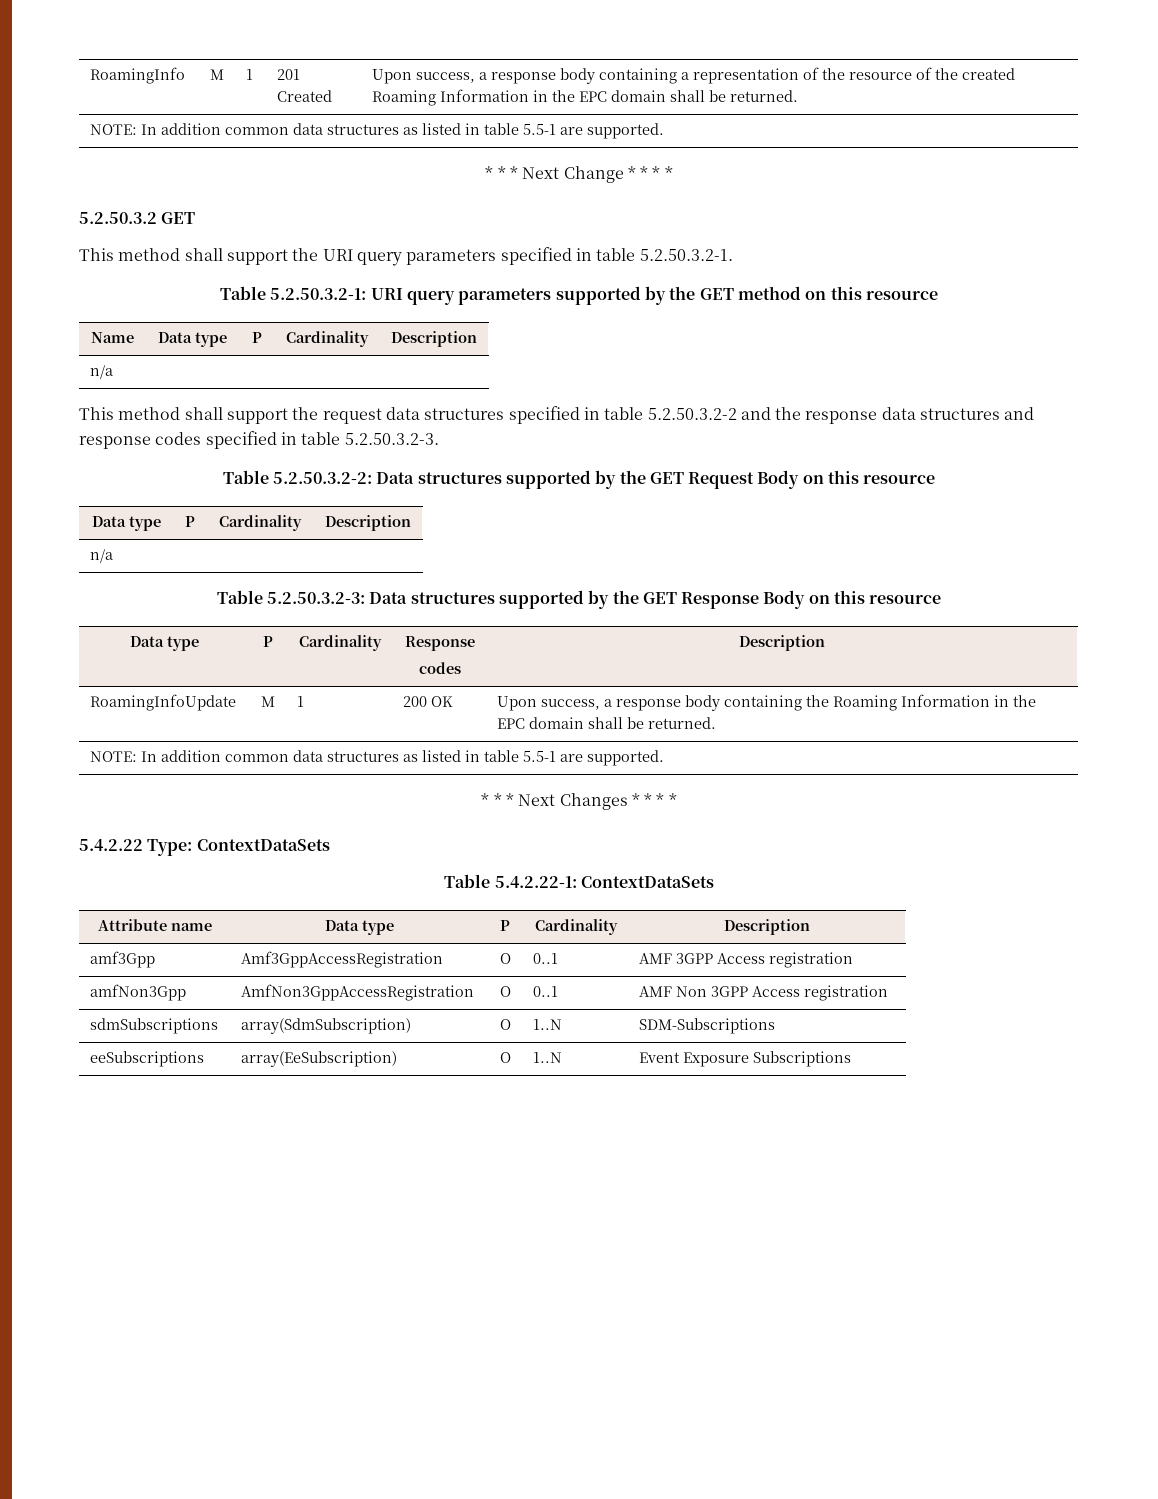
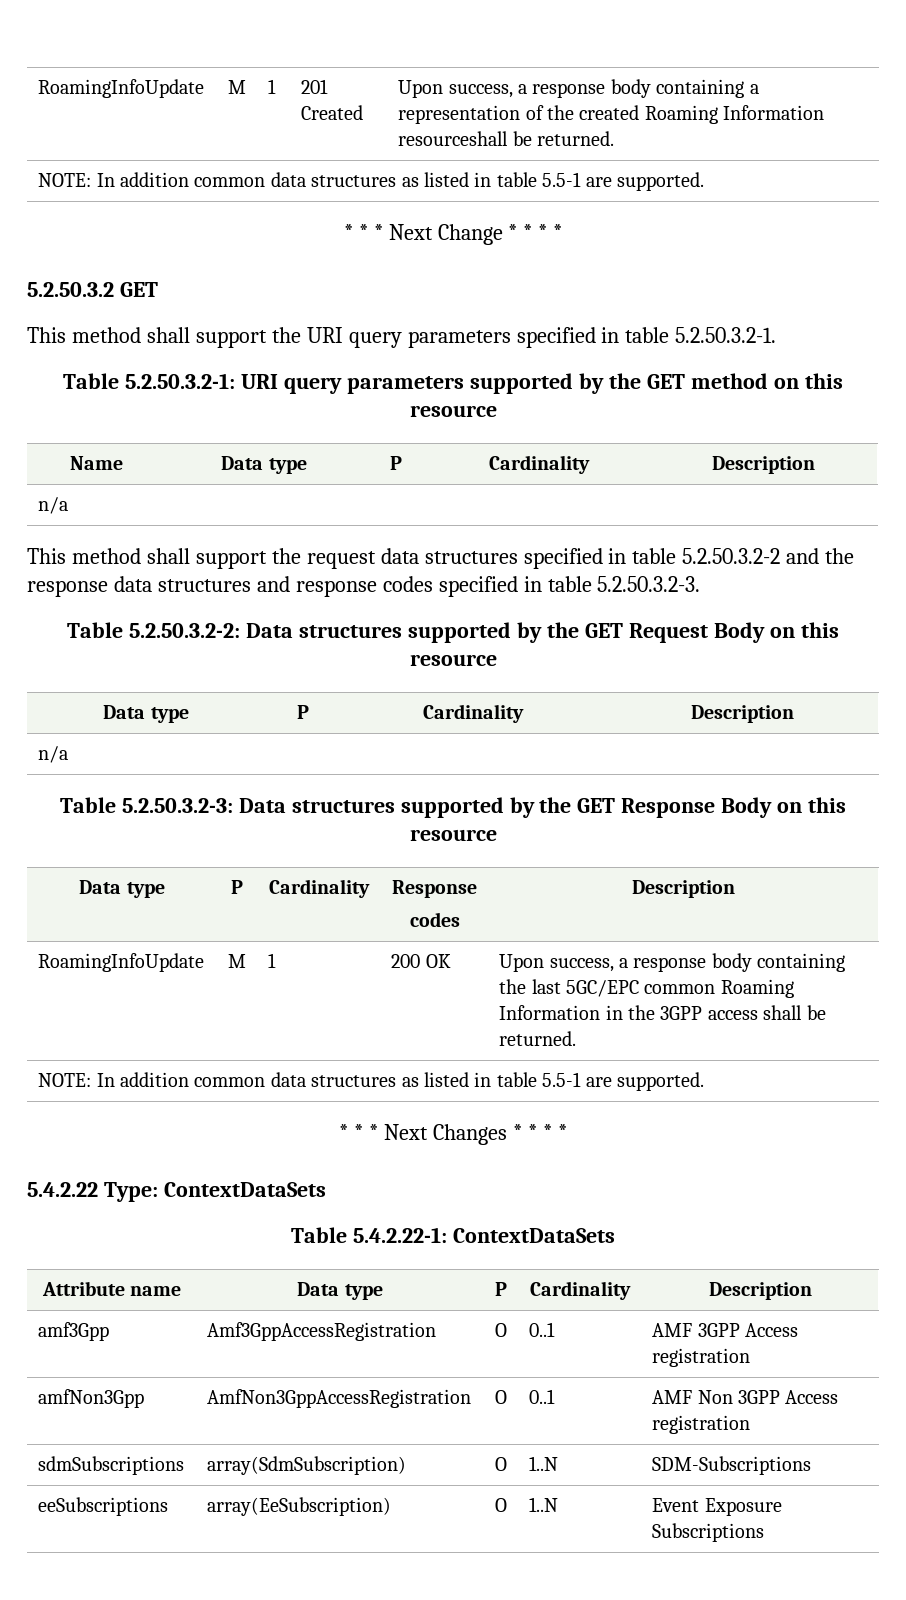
[90,67,186,84] RoamingInfo -> [38,79,205,98] RoamingInfoUpdate
[849,67,1016,80] [372,89,706,106] resource of the created Roaming Information in the EPC domain shall -> [579,105,825,124] [398,131,509,146] created Roaming Information resourceshall
[833,694,1037,711] [497,717,585,729] Roaming Information in the EPC domain -> [531,979,794,998] [499,1005,758,1020] last 5GC/EPC common Roaming Information in the 3GPP access

